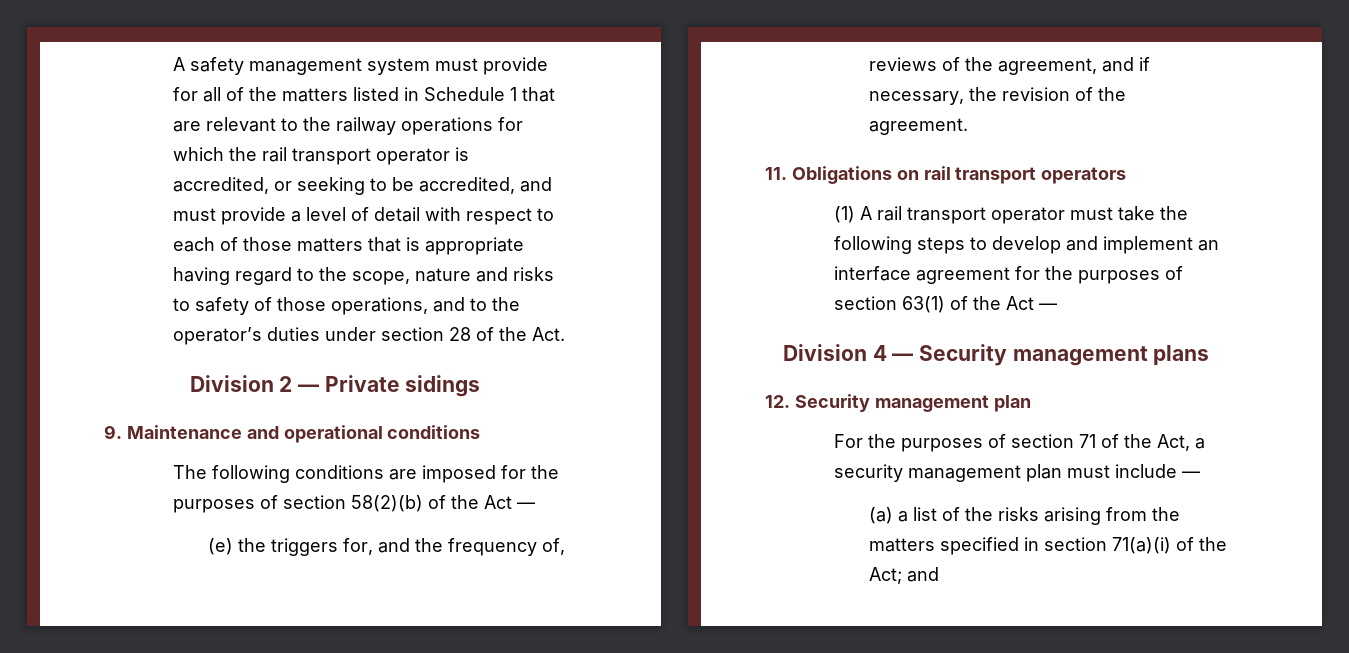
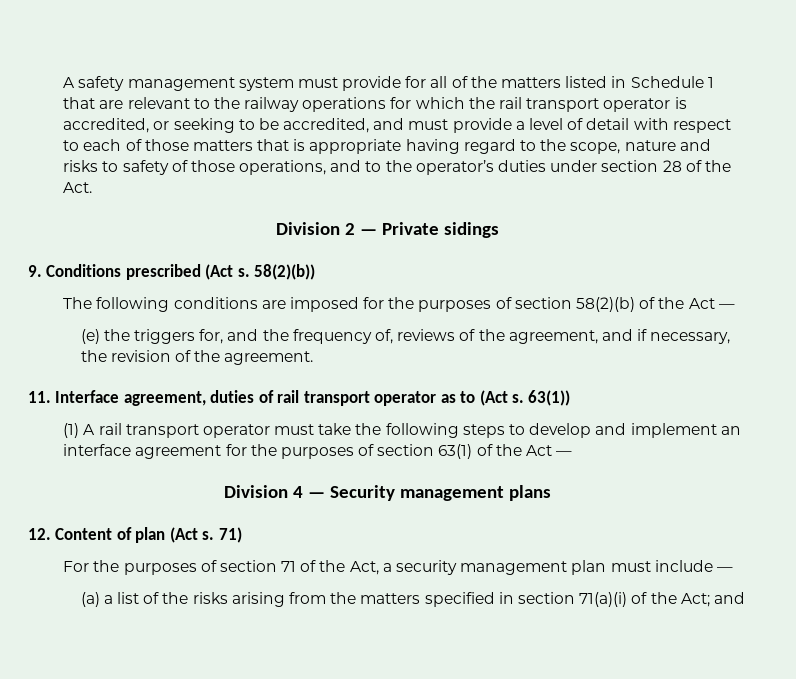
[126,425,481,443] Maintenance and operational conditions -> [46,264,316,280] Conditions prescribed (Act s. 58(2)(b))
[791,166,1127,184] Obligations on rail transport operators -> [55,390,571,406] Interface agreement, duties of rail transport operator as to (Act s. 63(1))
[794,394,1031,412] Security management plan -> [55,527,242,543] Content of plan (Act s. 71)

